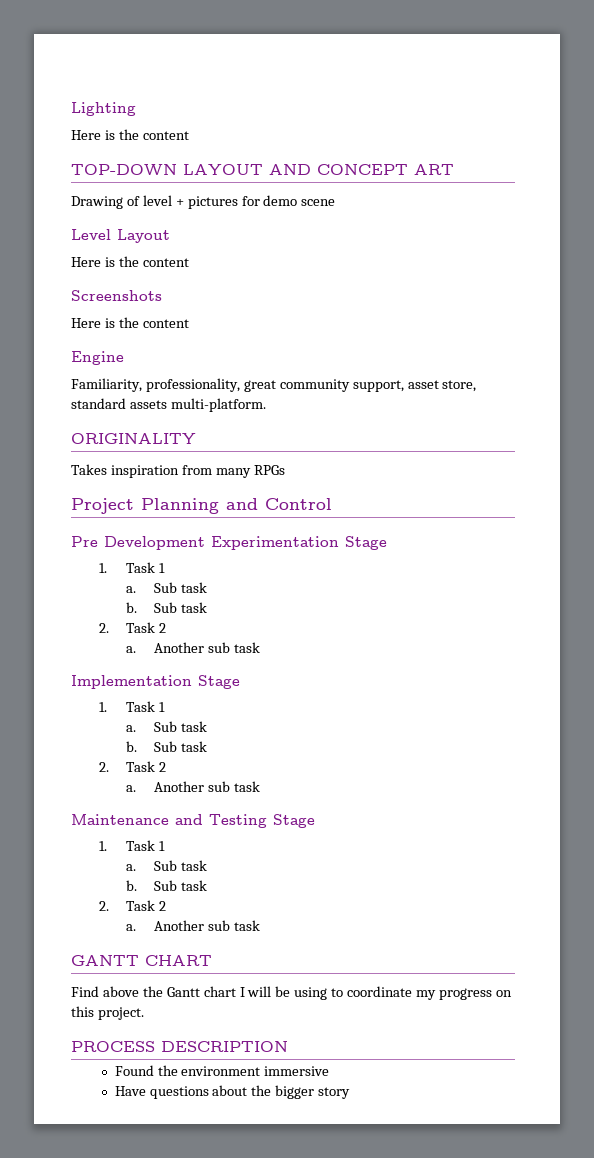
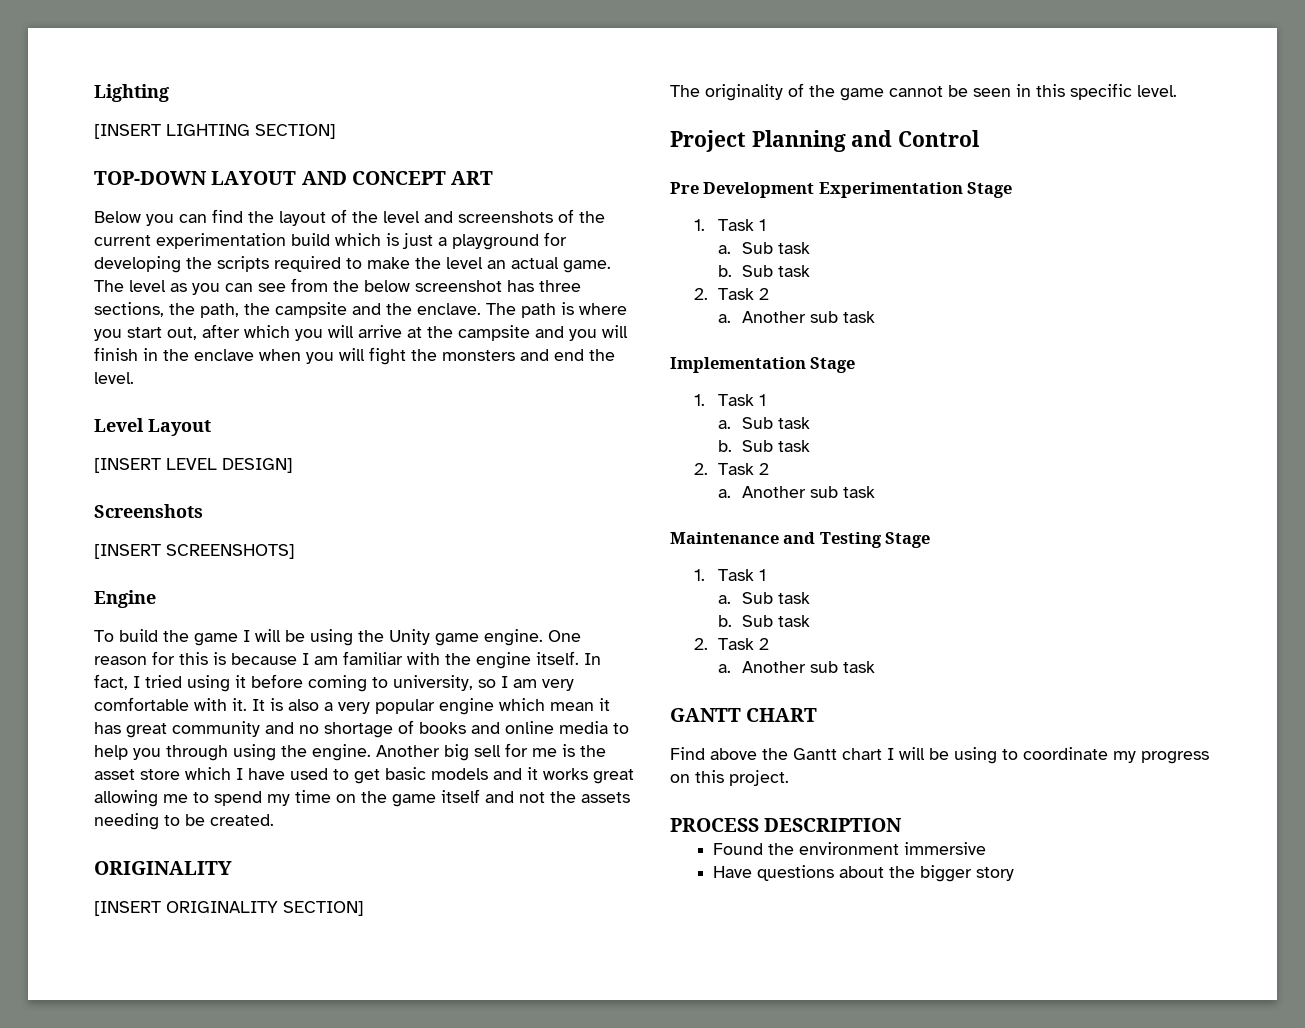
[71,129,189,140] Here is the content -> [94,124,336,139] [INSERT LIGHTING SECTION]
[71,195,336,209] [71,229,170,243] [71,256,189,267] [71,290,162,301] [71,317,189,328] [71,351,124,365] [71,378,477,392] [71,398,266,412] [71,433,196,444] [71,464,285,478] Drawing of level + pictures for demo scene // Level Layout // Here is the content // Screenshots // Here is the content // Engine // Familiarity, professionality, great community support, asset store, standard assets multi-platform. // ORIGINALITY // Takes inspiration from many RPGs -> [94,209,605,226] [94,232,567,250] [94,256,611,273] [94,278,581,295] [94,302,627,318] [94,324,628,341] [94,347,615,365] [94,372,134,384] [94,418,211,436] [94,458,293,473] [94,504,203,518] [94,544,295,559] [94,590,156,608] [94,629,581,646] [94,651,601,669] [94,674,574,692] [94,697,610,715] [94,720,629,738] [94,743,606,761] [94,767,634,784] [94,789,630,807] [94,813,274,830] [94,861,232,875] [94,901,364,916] [670,83,1177,101] Below you can find the layout of the level and screenshots of the current experimentation build which is just a playground for developing the scripts required to make the level an actual game. The level as you can see from the below screenshot has three sections, the path, the campsite and the enclave. The path is where you start out, after which you will arrive at the campsite and you will finish in the enclave when you will fight the monsters and end the level. // Level Layout // [INSERT LEVEL DESIGN] // Screenshots // [INSERT SCREENSHOTS] // Engine // To build the game I will be using the Unity game engine. One reason for this is because I am familiar with the engine itself. In fact, I tried using it before coming to university, so I am very comfortable with it. It is also a very popular engine which mean it has great community and no shortage of books and online media to help you through using the engine. Another big sell for me is the asset store which I have used to get basic models and it works great allowing me to spend my time on the game itself and not the assets needing to be created. // ORIGINALITY // [INSERT ORIGINALITY SECTION] // The originality of the game cannot be seen in this specific level.

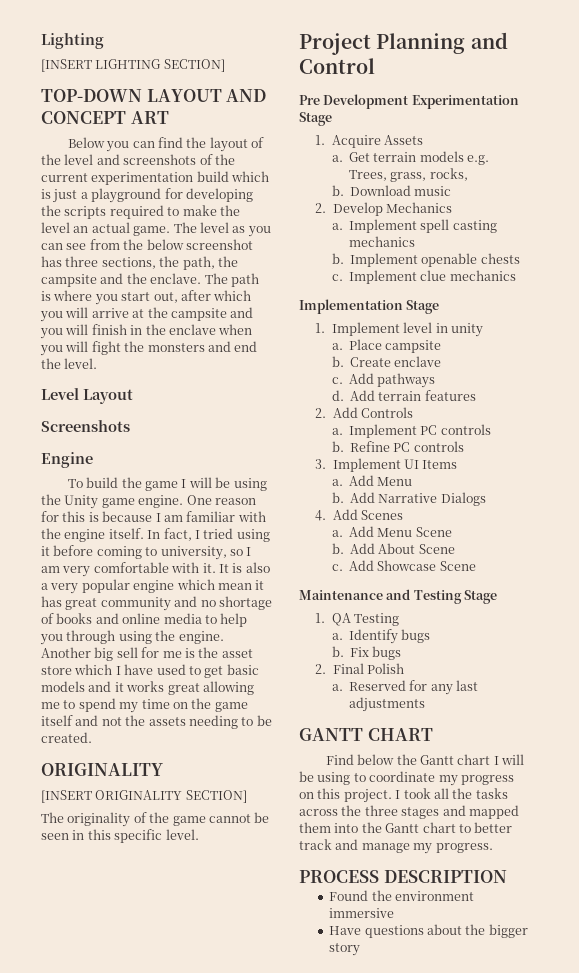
[94,458,293,473] // [INSERT LEVEL DESIGN] -> (133, 396) none
[94,544,295,559] // [INSERT SCREENSHOTS] -> (130, 426) none
[718,219,767,231] [718,242,811,254] [718,265,811,277] [694,288,770,300] [718,311,876,323] Task 1 // a. Sub task // b. Sub task // 2. Task 2 // a. Another sub task -> [331,135,424,148] [331,151,490,165] [349,168,468,182] [331,185,452,196] [315,202,453,216] [331,219,497,233] [349,236,416,247] [331,253,520,267] [331,270,516,284] Acquire Assets // a. Get terrain models e.g. Trees, grass, rocks, // b. Download music // 2. Develop Mechanics // a. Implement spell casting mechanics // b. Implement openable chests // c. Implement clue mechanics
[718,394,767,406] [718,417,811,429] [718,440,811,452] [694,463,770,475] [718,486,876,498] Task 1 // a. Sub task // b. Sub task // 2. Task 2 // a. Another sub task -> [331,322,483,337] [331,339,442,353] [331,356,442,367] [331,373,436,388] [331,390,476,401] [315,407,414,418] [331,424,491,438] [331,441,464,452] [315,458,458,472] [331,475,413,486] [331,492,486,506] [315,509,404,521] [331,526,452,537] [331,543,455,554] [331,560,476,571] Implement level in unity // a. Place campsite // b. Create enclave // c. Add pathways // d. Add terrain features // 2. Add Controls // a. Implement PC controls // b. Refine PC controls // 3. Implement UI Items // a. Add Menu // b. Add Narrative Dialogs // 4. Add Scenes // a. Add Menu Scene // b. Add About Scene // c. Add Showcase Scene
[718,569,767,581] [718,592,811,604] [718,615,811,627] [694,638,770,650] [718,661,876,673] Task 1 // a. Sub task // b. Sub task // 2. Task 2 // a. Another sub task -> [331,613,400,626] [331,629,431,644] [331,646,402,660] [315,663,405,674] [331,680,479,695] [349,697,426,712] QA Testing // a. Identify bugs // b. Fix bugs // 2. Final Polish // a. Reserved for any last adjustments
[710,748,757,760] above -> [357,754,395,765] below
(789, 778) none -> [395,788,508,799] [299,805,519,819] [299,822,513,833] [299,839,493,854] I took all the tasks across the three stages and mapped them into the Gantt chart to better track and manage my progress.

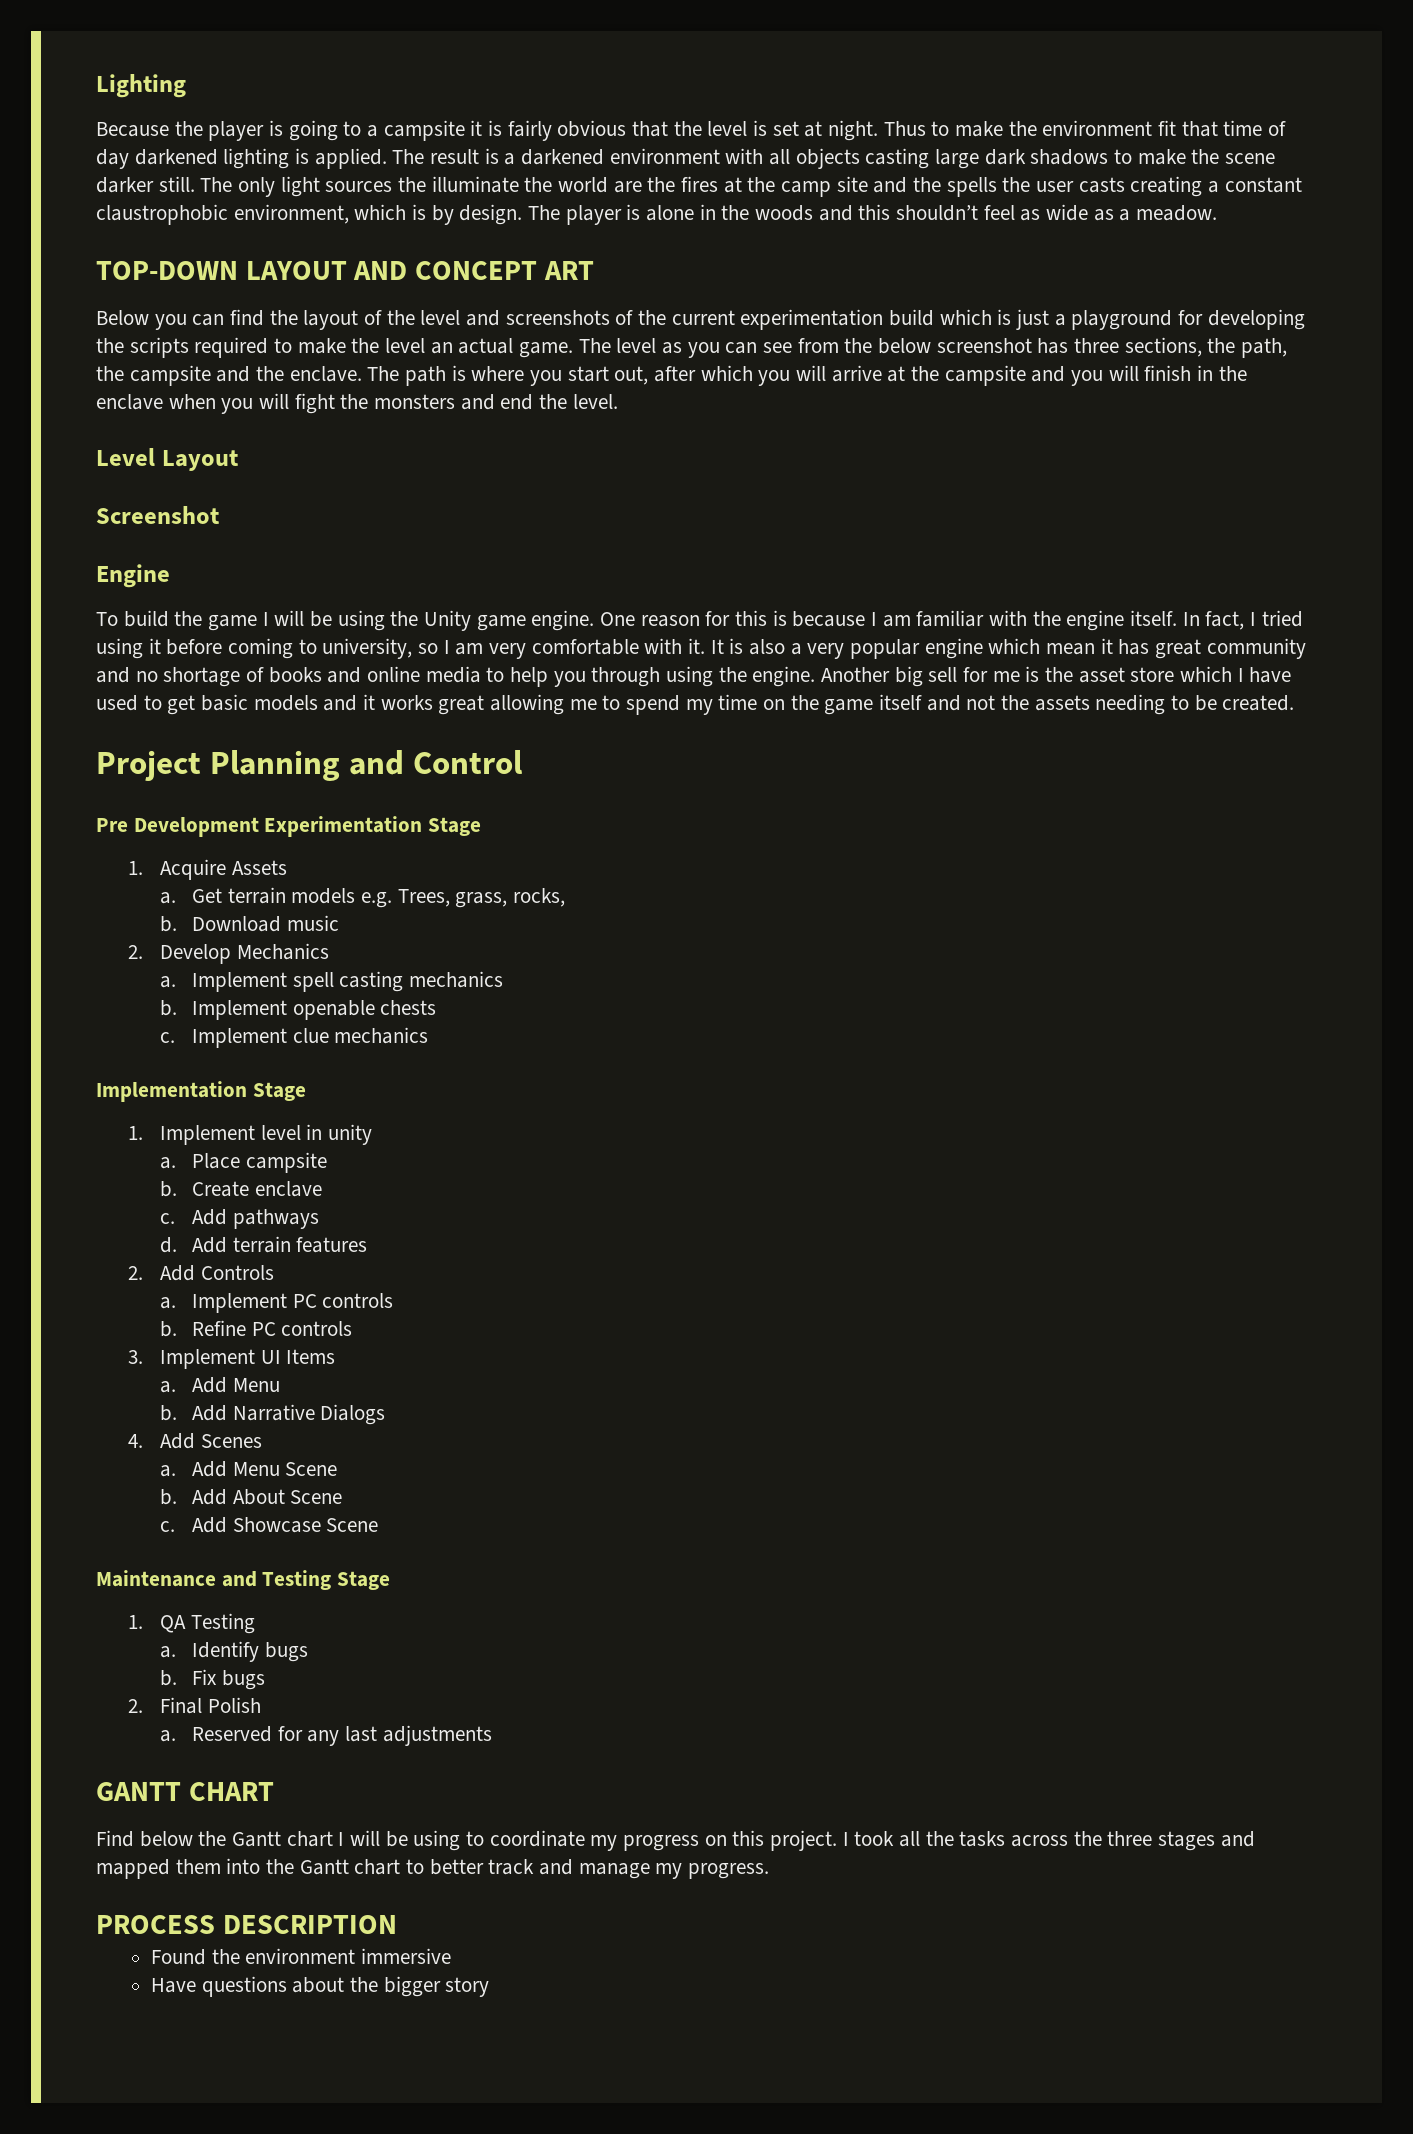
[41,59,225,72] [INSERT LIGHTING SECTION] -> [96,120,1287,141] [96,148,1276,169] [96,176,1302,197] [96,204,1218,225] Because the player is going to a campsite it is fairly obvious that the level is set at night. Thus to make the environment fit that time of day darkened lighting is applied. The result is a darkened environment with all objects casting large dark shadows to make the scene darker still. The only light sources the illuminate the world are the fires at the camp site and the spells the user casts creating a constant claustrophobic environment, which is by design. The player is alone in the woods and this shouldn’t feel as wide as a meadow.
[41,420,130,432] Screenshots -> [96,506,219,524] Screenshot
[41,763,163,776] [41,790,247,803] [41,812,270,827] [41,829,199,843] // ORIGINALITY // [INSERT ORIGINALITY SECTION] // The originality of the game cannot be seen in this specific level. -> (1295, 703) none

